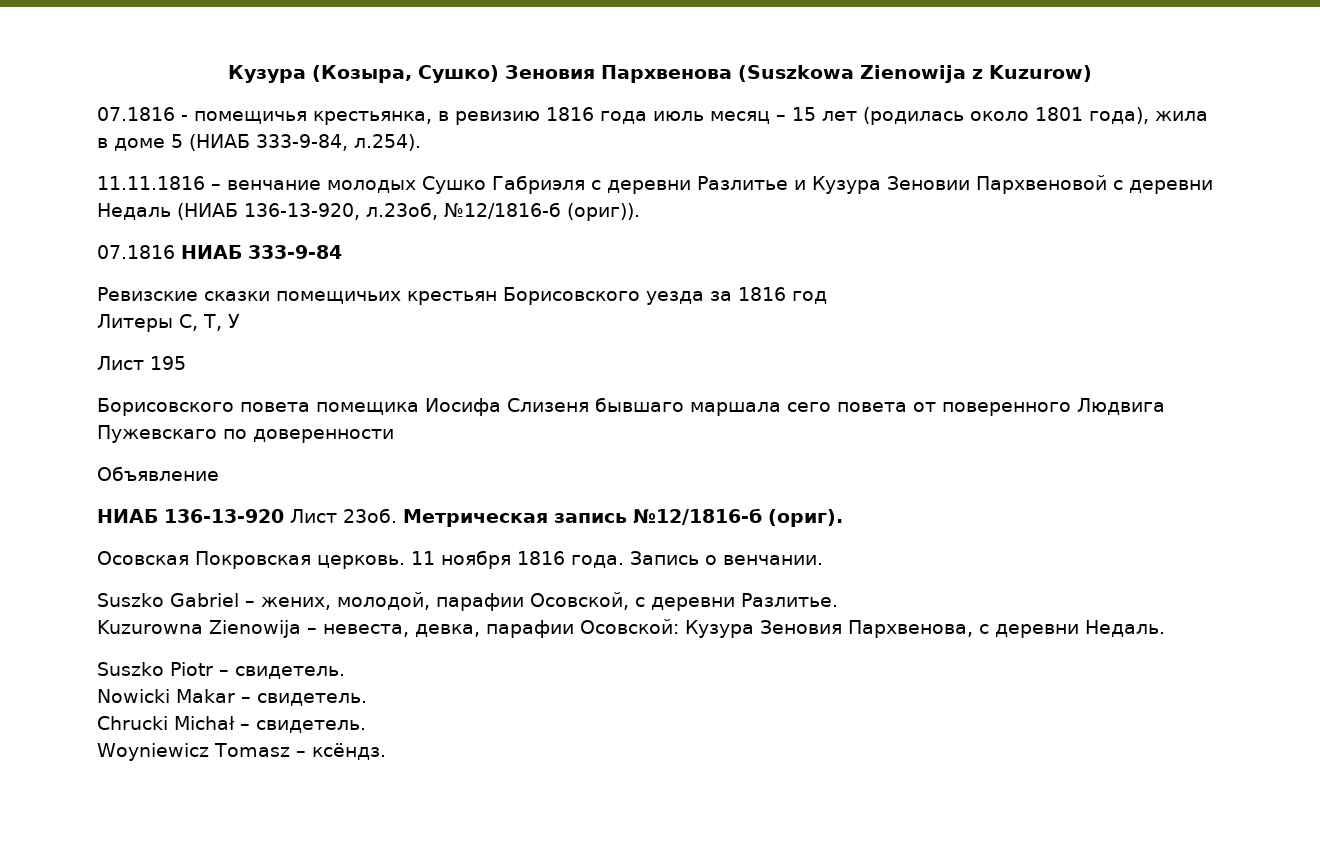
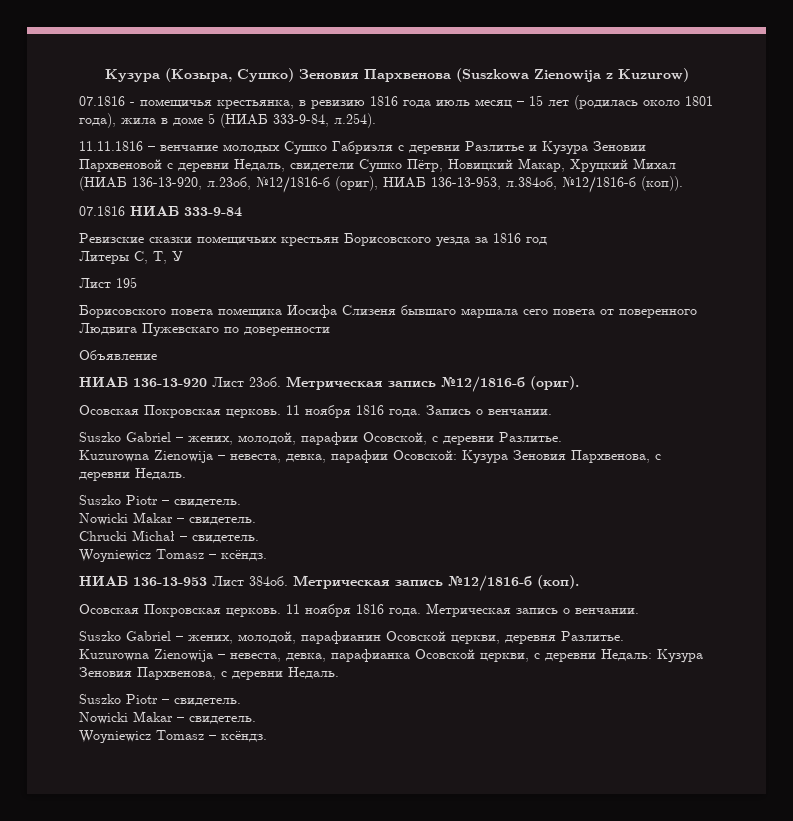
[97,202,640,221] Недаль (НИАБ 136-13-920, л.23об, №12/1816-б (ориг)). -> [234,158,676,173] [79,176,683,193] Недаль, свидетели Сушко Пётр, Новицкий Макар, Хруцкий Михал (НИАБ 136-13-920, л.23об, №12/1816-б (ориг), НИАБ 136-13-953, л.384об, №12/1816-б (коп)).
(386, 751) none -> [79,575,579,591] [79,603,639,617] [79,631,624,644] [79,649,703,663] [79,667,339,680] [79,694,241,706] [79,711,256,724] [79,730,267,743] // НИАБ 136-13-953 Лист 384об. Метрическая запись №12/1816-б (коп). // Осовская Покровская церковь. 11 ноября 1816 года. Метрическая запись о венчании. // Suszko Gabriel – жених, молодой, парафианин Осовской церкви, деревня Разлитье. // Kuzurowna Zienowija – невеста, девка, парафианка Осовской церкви, с деревни Недаль: Кузура Зеновия Пархвенова, с деревни Недаль. // Suszko Piotr – свидетель. // Nowicki Makar – свидетель. // Woyniewicz Tomasz – ксёндз.

